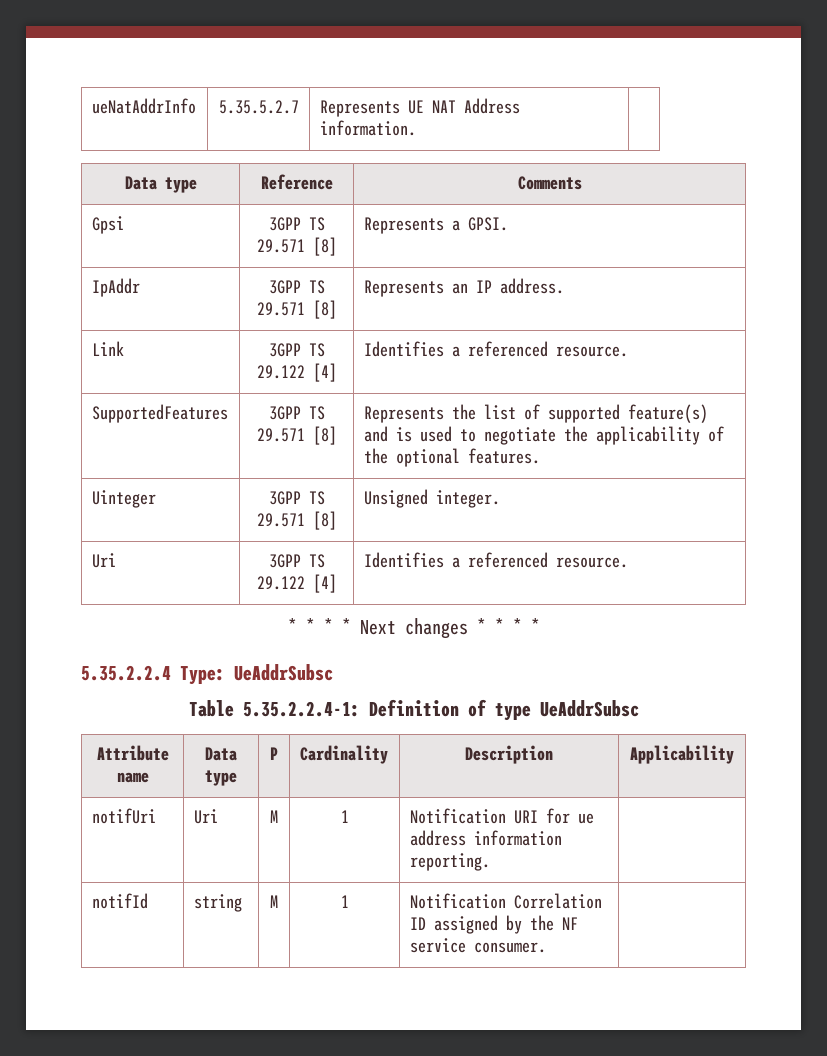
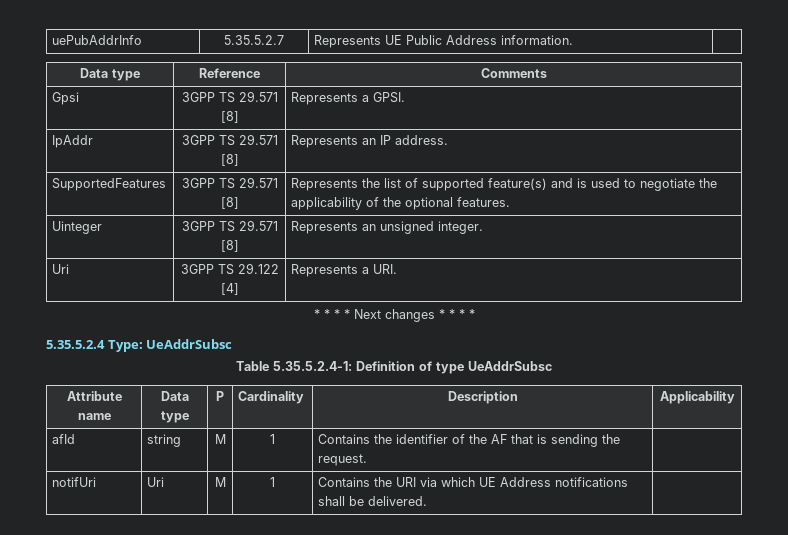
[91,98,196,114] ueNatAddrInfo -> [52,35,143,45] uePubAddrInfo
[431,100,456,113] NAT -> [406,35,443,45] Public
[91,341,124,356] [268,343,325,357] [256,363,337,382] [363,341,628,357] // Link | 3GPP TS 29.122 [4] | Identifies a referenced resource. -> (449, 140) none
[363,489,428,508] Unsigned -> [291,221,435,234] Represents an unsigned
[363,552,628,568] Identifies a referenced resource. -> [291,264,398,277] Represents a URI.
[81,665,171,681] 5.35.2.2.4 -> [46,340,105,349] 5.35.5.2.4
[242,701,360,717] 5.35.2.2.4-1: -> [273,361,352,371] 5.35.5.2.4-1:
[91,808,156,824] [193,809,218,824] [270,810,278,823] [340,810,349,823] [409,808,594,824] [409,830,562,846] [409,853,490,871] [91,893,148,909] [193,894,242,912] [270,895,278,908] [340,895,349,908] [409,893,602,909] [409,915,578,934] [409,938,546,953] notifUri | Uri | M | 1 | Notification URI for ue address information reporting. | // notifId | string | M | 1 | Notification Correlation ID assigned by the NF service consumer. -> [52,434,76,444] [147,434,182,447] [214,434,226,444] [270,434,275,444] [318,434,621,447] [318,454,368,466] [52,477,97,487] [147,477,165,487] [214,477,226,487] [270,477,275,487] [318,477,629,487] [318,496,428,506] afId | string | M | 1 | Contains the identifier of the AF that is sending the request. | // notifUri | Uri | M | 1 | Contains the URI via which UE Address notifications shall be delivered.

